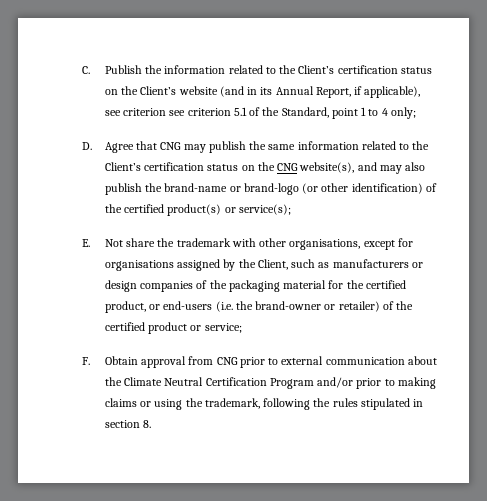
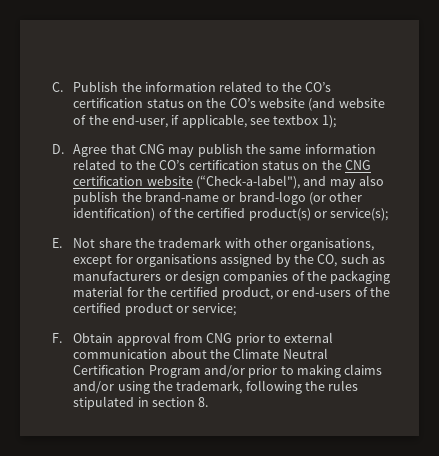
[298,65,432,74] [104,86,177,95] Client’s certification status on the Client’s -> [305,82,332,92] [73,98,256,108] CO’s certification status on the CO’s
[247,86,421,98] [104,107,416,119] in its Annual Report, if applicable), see criterion see criterion 5.1 of the Standard, point 1 to 4 only; -> [338,98,385,108] [73,114,336,128] website of the end-user, if applicable, see textbox 1);
[104,162,141,171] Client’s -> [159,160,186,170] CO’s
[299,162,355,173] website(s), -> [73,175,300,189] certification website (“Check-a-label"),
[257,259,288,270] Client, -> [317,254,338,267] CO,
[215,301,380,312] (i.e. the brand-owner or retailer) -> (352, 292) none
[140,401,152,407] or -> [73,381,115,394] and/or

